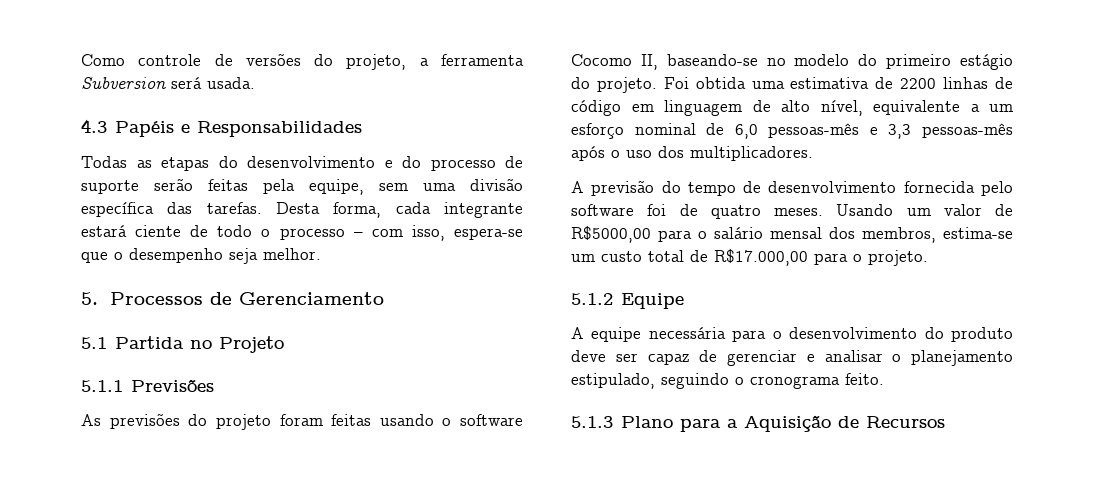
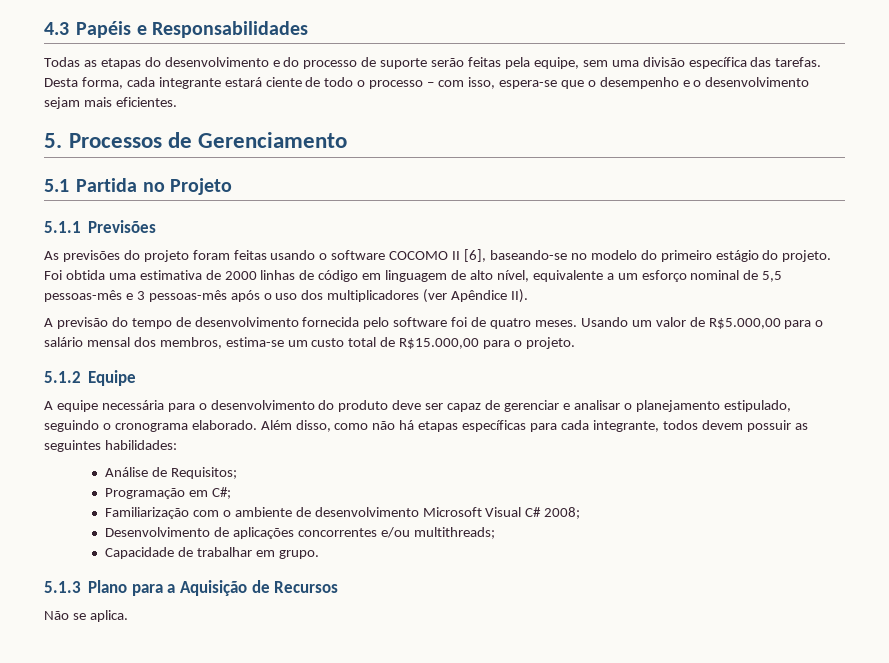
[81,53,524,70] [81,77,255,89] Como controle de versões do projeto, a ferramenta Subversion será usada. // -> (44, 28) none
[229,248,321,264] seja melhor. -> [682,77,810,87] [44,97,177,109] e o desenvolvimento sejam mais eficientes.
[571,54,658,70] Cocomo II, -> [389,249,487,262] COCOMO II [6],
[900,78,937,89] 2200 -> [224,271,257,280] 2000
[734,124,758,139] 6,0 -> [762,271,783,282] 5,5
[888,124,912,139] 3,3 -> [136,291,145,300] 3
[690,146,813,161] multiplicadores. -> [327,289,529,303] multiplicadores (ver Apêndice II).
[571,226,651,243] R$5000,00 -> [708,318,781,329] R$5.000,00
[714,249,808,266] R$17.000,00 -> [399,338,480,349] R$15.000,00
[845,373,884,385] feito. -> [191,420,808,432] [44,440,177,452] [105,467,237,479] [105,487,231,499] [105,507,581,519] [105,527,495,539] [105,547,319,559] elaborado. Além disso, como não há etapas específicas para cada integrante, todos devem possuir as seguintes habilidades: // Análise de Requisitos; // Programação em C#; // Familiarização com o ambiente de desenvolvimento Microsoft Visual C# 2008; // Desenvolvimento de aplicações concorrentes e/ou multithreads; // Capacidade de trabalhar em grupo.
(946, 422) none -> [44,610,128,622] // Não se aplica.

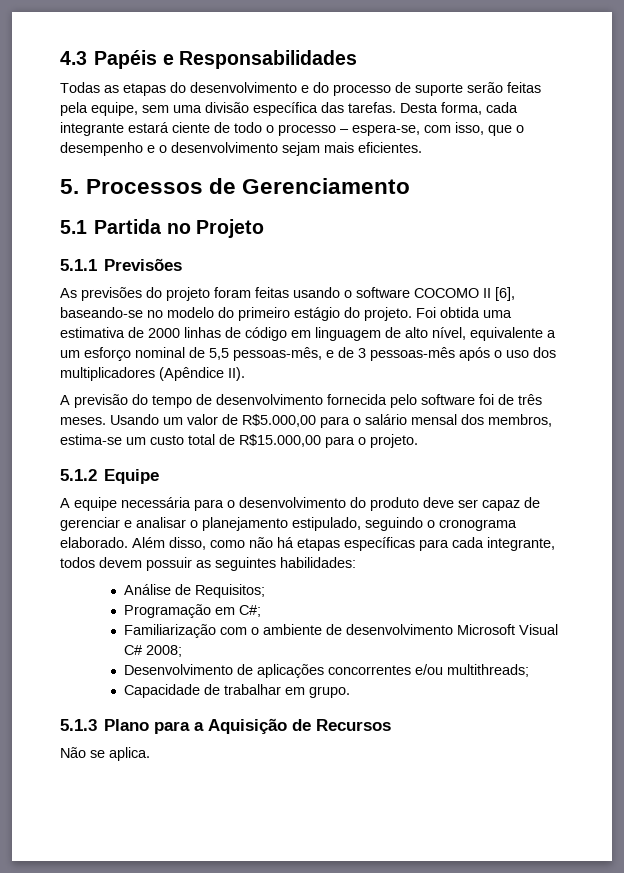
(435, 84) none -> [352,124,420,136] espera-se,
[498,80,557,89] espera-se -> (484, 128) none
[44,290,133,302] pessoas-mês e -> [233,347,354,361] pessoas-mês, e de
[423,289,508,303] (ver Apêndice -> [159,367,224,381] (Apêndice
[490,318,532,329] quatro -> [518,394,542,405] três

